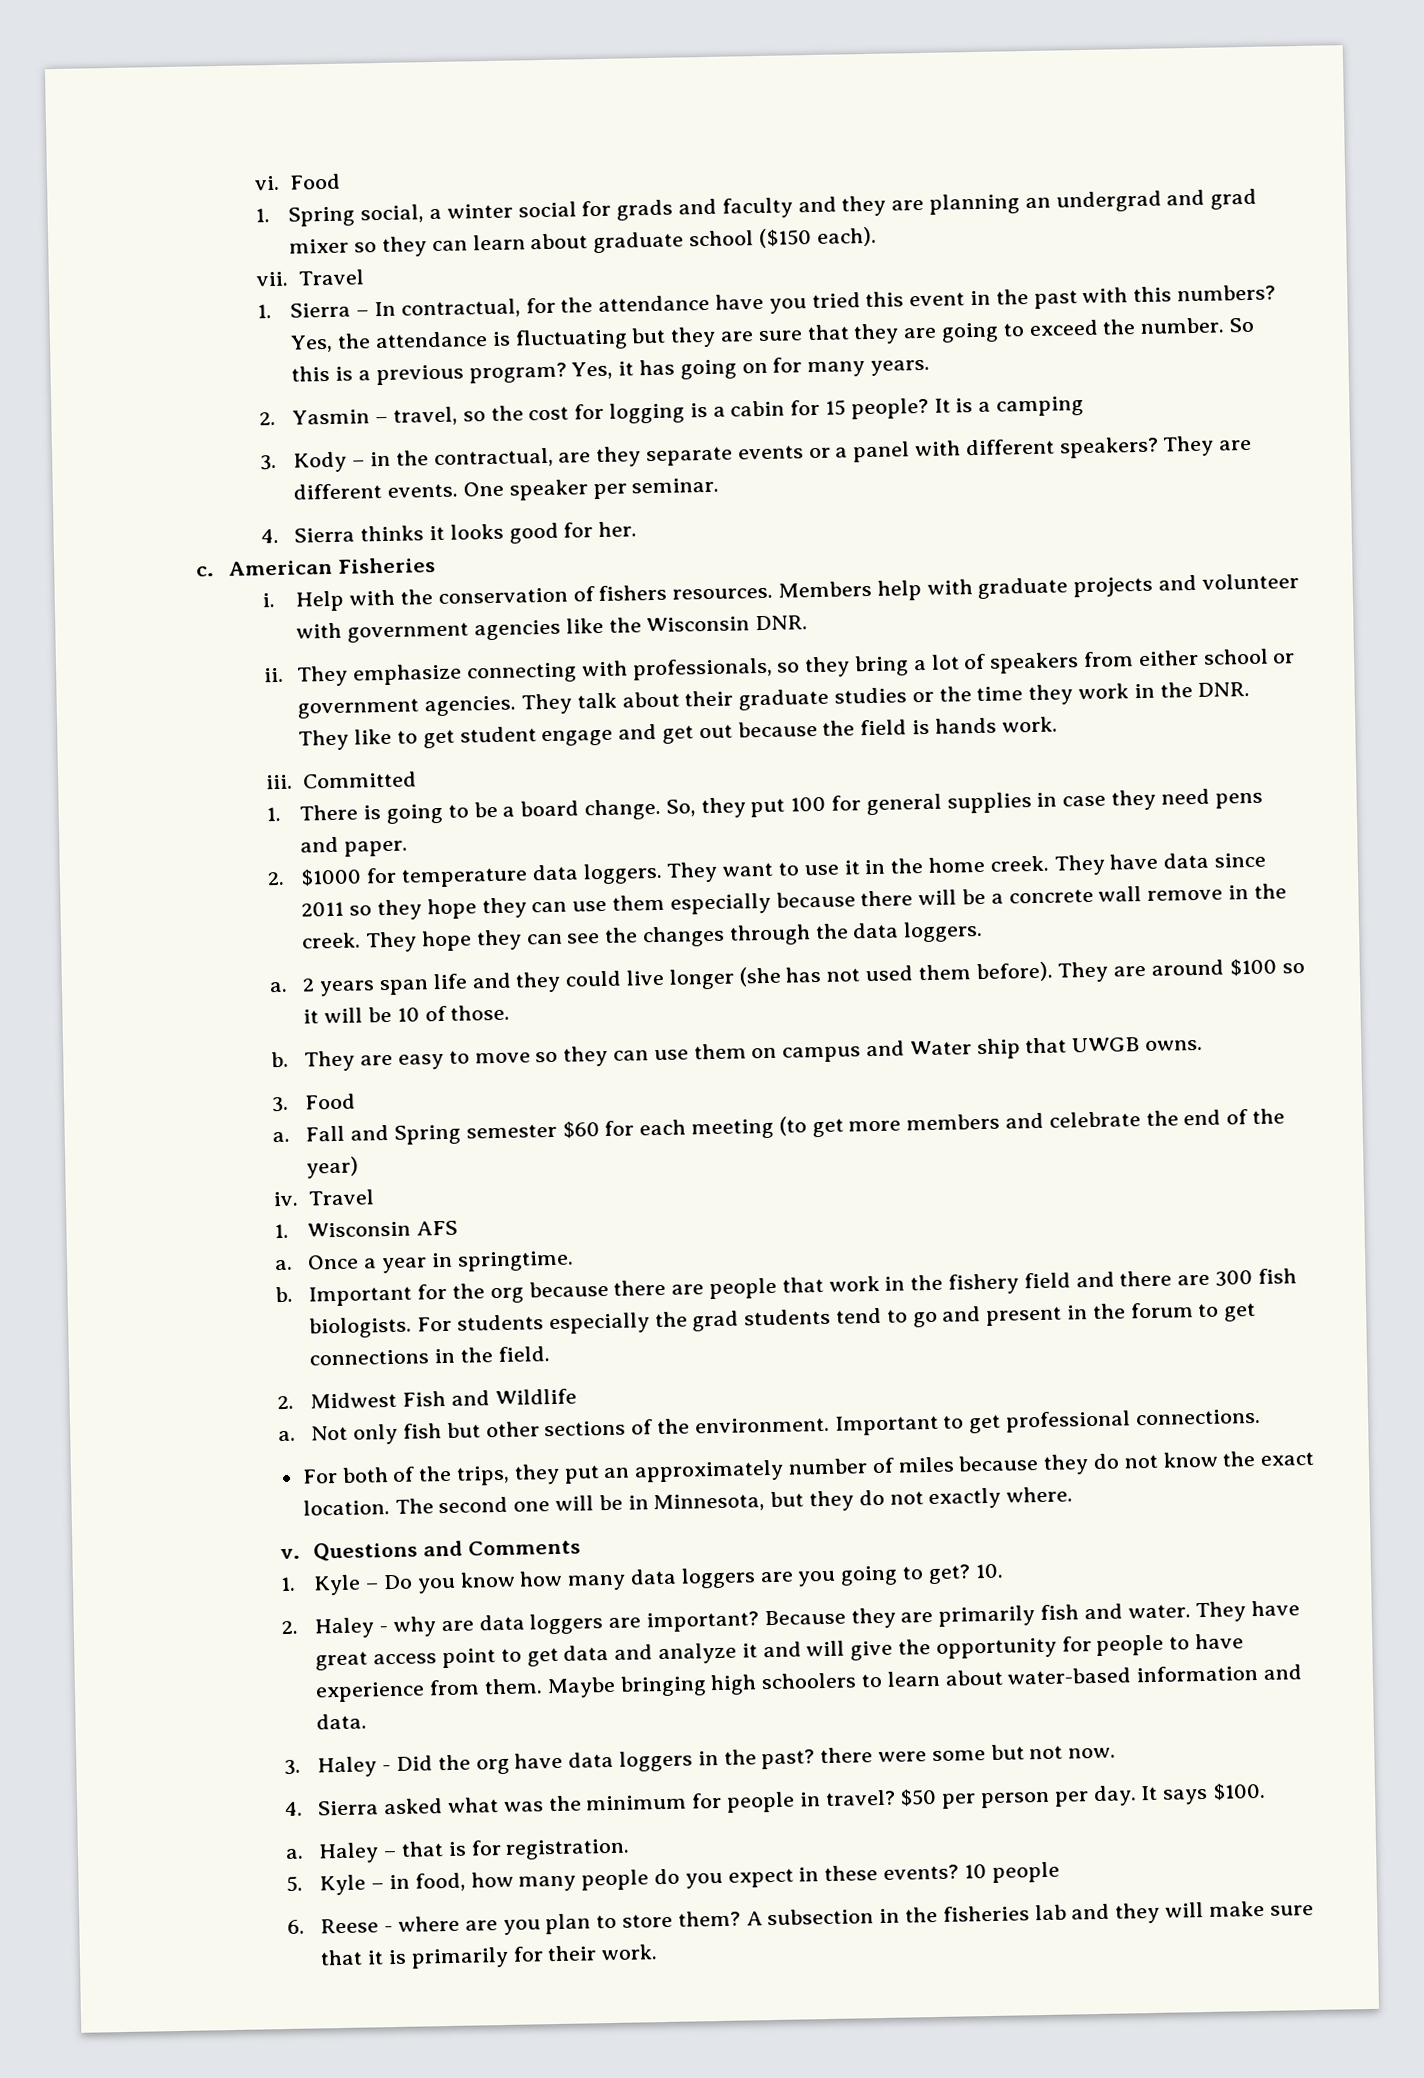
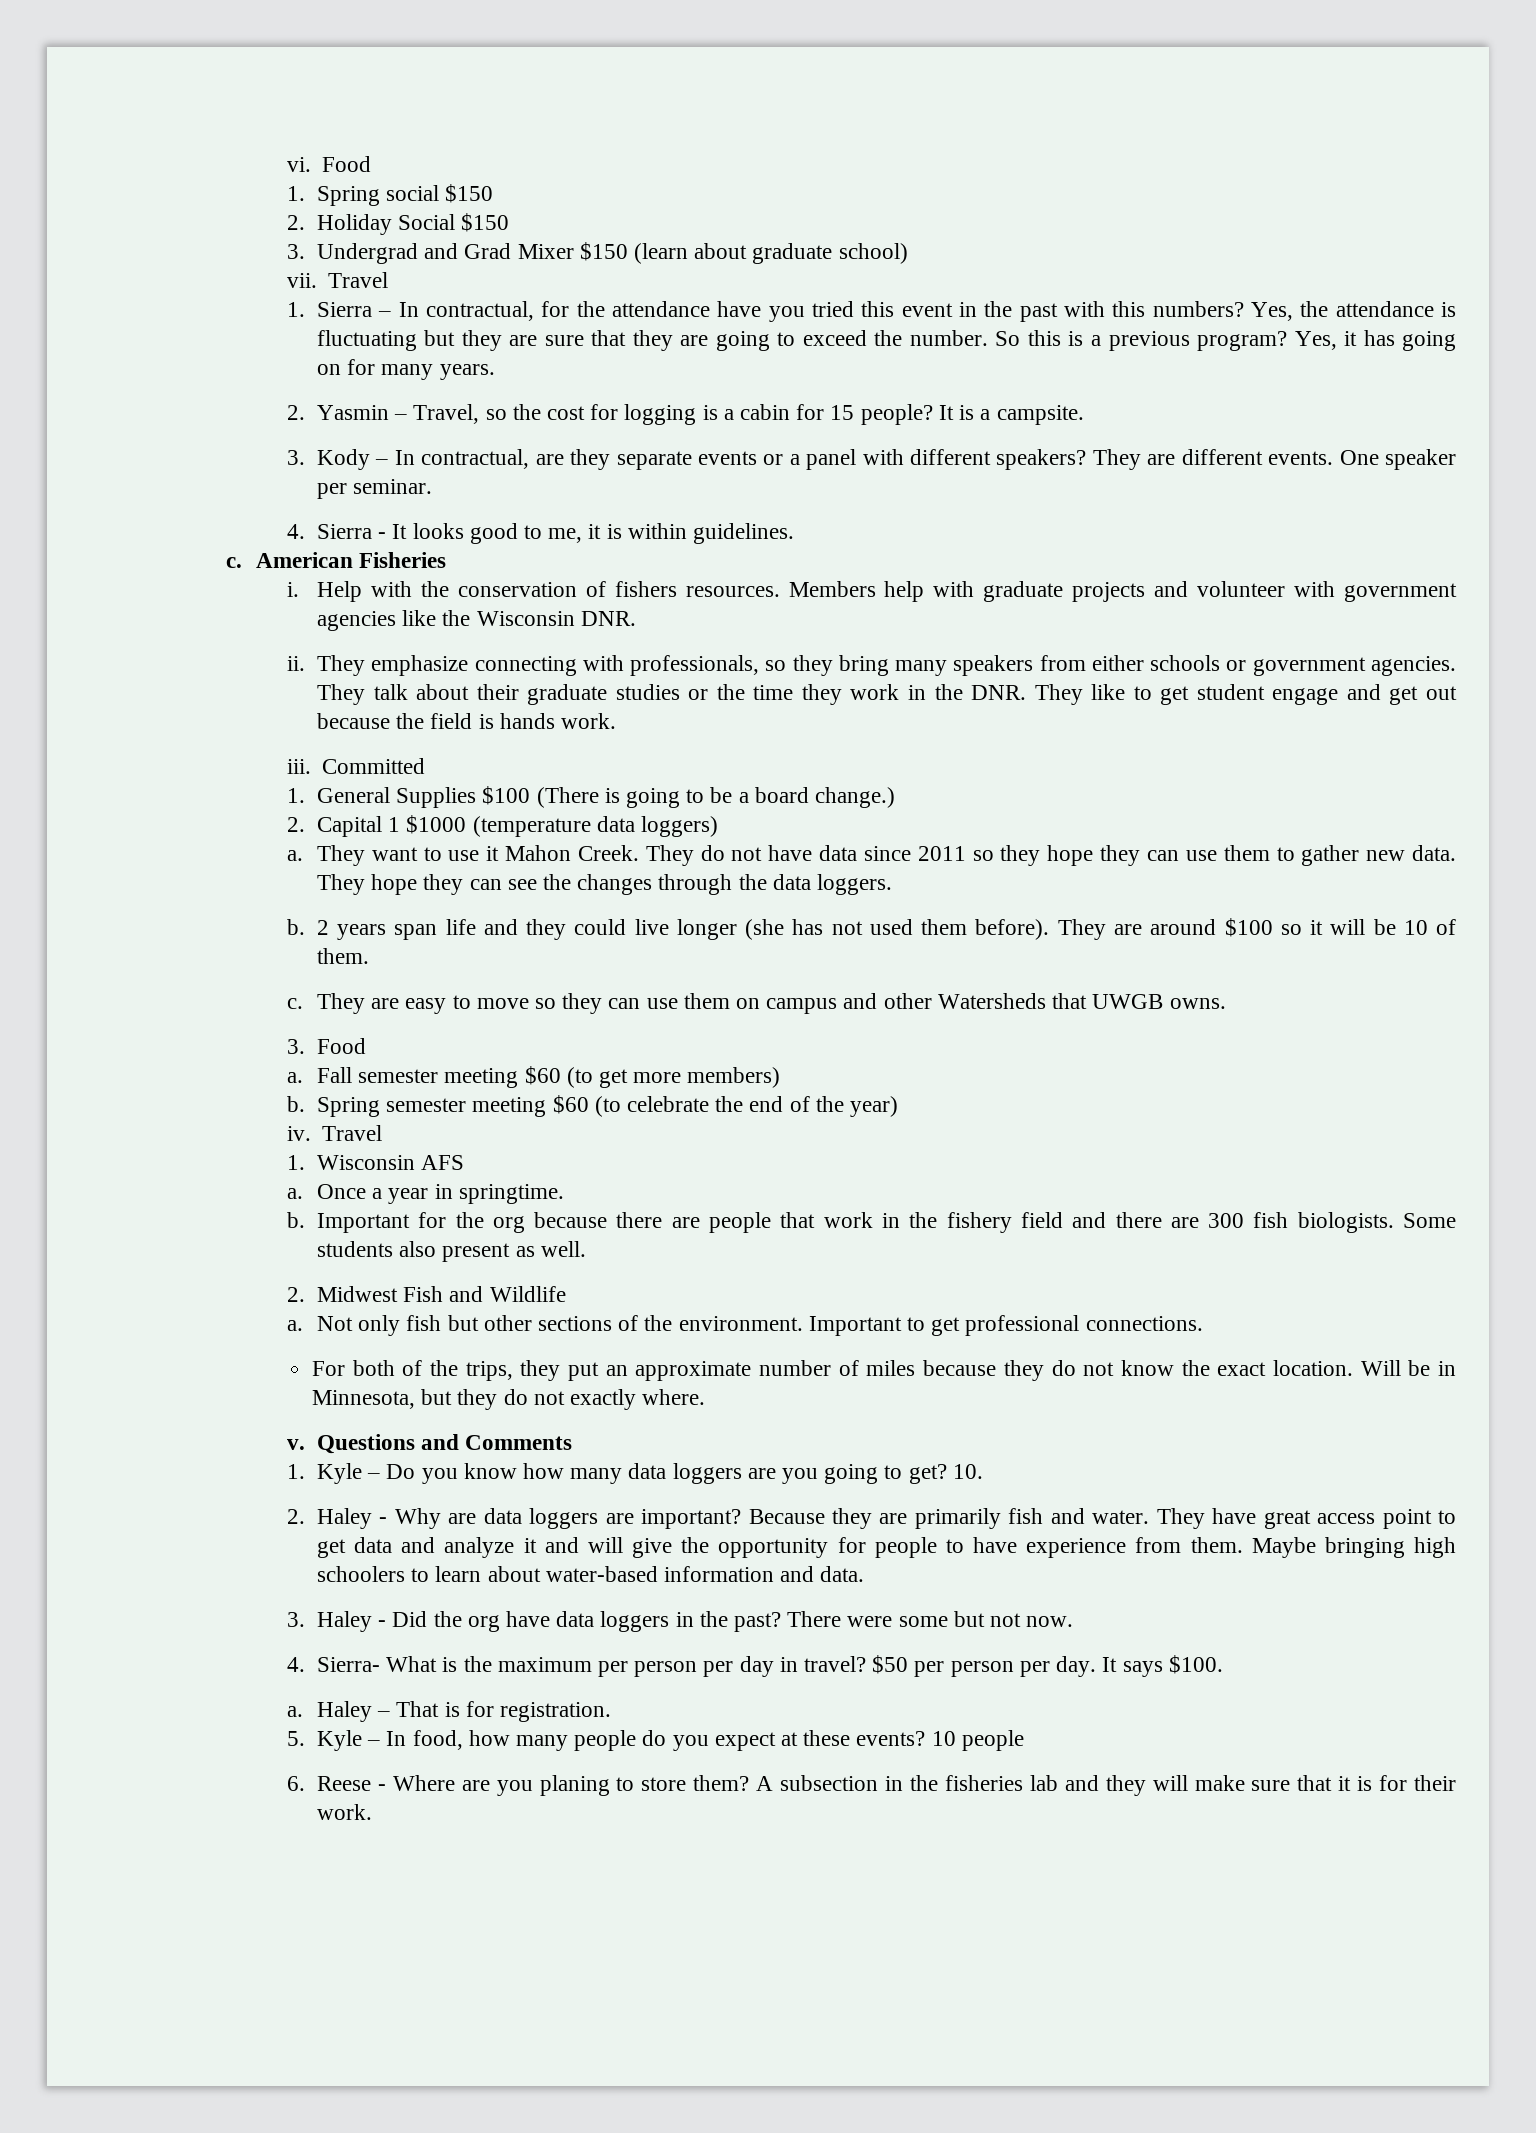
[360,188,1258,224] [289,226,877,257] social, a winter social for grads and faculty and they are planning an undergrad and grad mixer so they can learn about graduate school ($150 each). -> [386,184,494,203] [286,213,510,235] [286,242,908,264] social $150 // 2. Holiday Social $150 // 3. Undergrad and Grad Mixer $150 (learn about graduate school)
[392,406,458,426] travel, -> [413,404,480,424] Travel,
[996,396,1085,417] camping -> [996,405,1084,425] campsite.
[370,450,429,467] in the -> [394,450,415,465] In
[360,521,638,544] thinks it looks good for her. -> [378,523,795,544] - It looks good to me, it is within guidelines.
[913,653,987,671] a lot of -> [895,660,948,676] many
[1202,648,1269,665] school -> [1150,655,1221,671] schools
[299,804,359,821] There -> [316,786,599,808] General Supplies $100 (There
[584,788,1263,821] [300,836,409,857] [267,862,663,888] change. So, they put 100 for general supplies in case they need pens and paper. // 2. $1000 for temperature data loggers. -> [815,787,896,808] [286,815,719,837] [286,850,303,861] change.) // 2. Capital 1 $1000 (temperature data loggers) // a.
[864,854,1106,876] in the home creek. They -> [505,845,763,866] Mahon Creek. They do not
[669,883,1287,915] [301,932,362,949] especially because there will be a concrete wall remove in the creek. -> [1276,845,1456,866] to gather new data.
[269,981,289,993] a. -> [286,919,305,935] b.
[450,1004,511,1021] [271,1051,290,1068] those. // b. -> [316,948,369,964] [286,998,303,1009] them. // c.
[909,1038,1021,1060] Water ship -> [883,993,1046,1009] other Watersheds
[350,1112,1045,1145] and Spring semester $60 for each meeting (to get more members and -> [358,1066,781,1088] [286,1095,621,1117] semester meeting $60 (to get more members) // b. Spring semester meeting $60 (to
[417,1302,1257,1335] [309,1346,550,1366] For students especially the grad students tend to go and present in the forum to get connections in the field. -> [1402,1213,1456,1228] [316,1241,586,1262] Some students also present as well.
[634,1459,785,1483] approximately -> [635,1361,752,1381] approximate
[394,1495,594,1514] The second one will -> [1360,1360,1401,1376] Will
[393,1616,438,1637] why -> [394,1508,441,1529] Why
[820,1747,874,1764] there -> [787,1611,842,1627] There
[318,1791,796,1816] Sierra asked what was the minimum for people -> [316,1656,774,1677] Sierra- What is the maximum per person per day
[401,1841,445,1857] that -> [396,1701,440,1717] That
[388,1874,410,1890] in -> [386,1731,407,1746] In
[798,1867,820,1882] in -> [781,1732,799,1746] at
[398,1913,592,1936] where are you plan -> [392,1775,610,1796] Where are you planing
[410,1946,509,1969] primarily -> (1373, 1783) none

